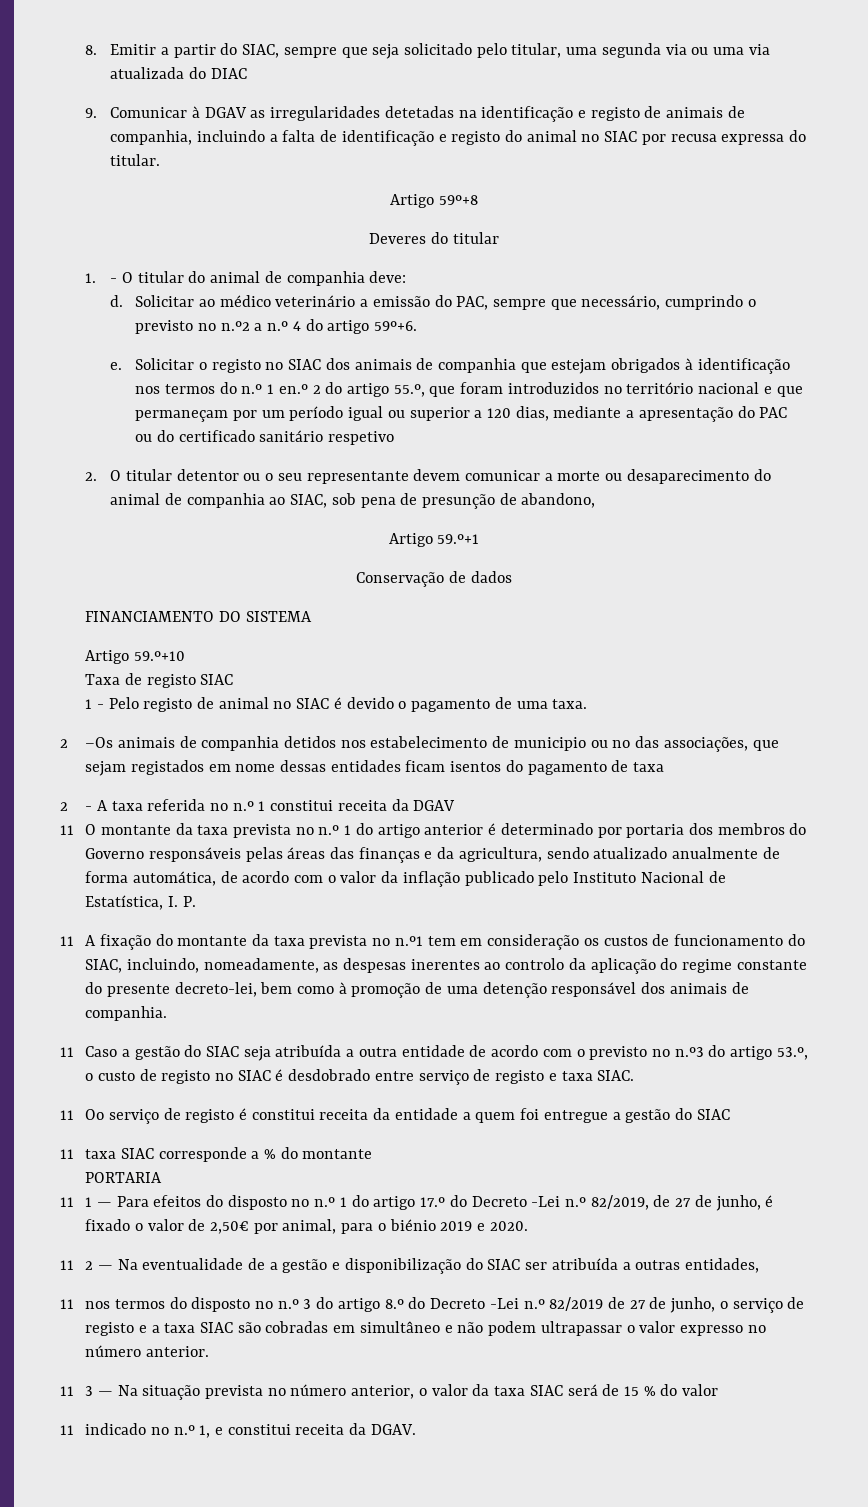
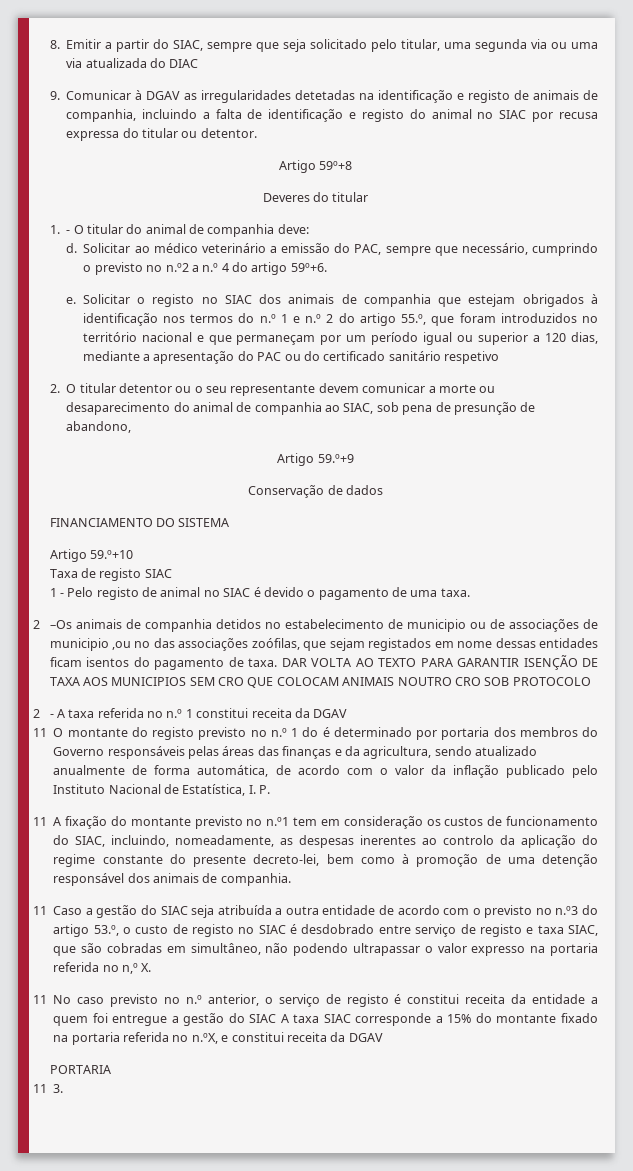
[110,154,161,166] titular. -> [141,128,257,138] titular ou detentor.
[278,384,308,394] en.º -> [293,314,322,323] e n.º
[437,534,480,544] 59.º+1 -> [317,454,354,463] 59.º+9
[340,740,366,748] nos -> [264,622,281,629] no
[612,736,748,752] no das associações, -> [489,619,598,632] [49,638,300,651] de associações de municipio ,ou no das associações zoófilas,
[633,762,665,772] taxa -> [248,655,598,670] [49,677,591,688] taxa. DAR VOLTA AO TEXTO PARA GARANTIR ISENÇÃO DE TAXA AOS MUNICIPIOS SEM CRO QUE COLOCAM ANIMAIS NOUTRO CRO SOB PROTOCOLO
[175,823,484,838] da taxa prevista no n.º 1 do artigo anterior -> [131,727,319,740] do registo previsto no n.º 1 do
[251,934,368,949] da taxa prevista -> [194,816,243,829] previsto
[597,1070,635,1081] [60,1109,105,1120] SIAC. // 11 Oo -> [568,925,598,936] [53,943,598,956] [53,962,152,974] [33,994,273,1007] SIAC, que são cobradas em simultâneo, não podendo ultrapassar o valor expresso na portaria referida no n,º X. // 11 No caso previsto no n.º anterior, o
[60,1149,74,1159] // 11 -> [280,1014,289,1023] A
[263,1147,373,1159] [85,1172,163,1183] [60,1195,774,1211] [85,1219,528,1234] [60,1258,759,1274] [60,1297,805,1313] [85,1321,766,1336] [85,1345,209,1357] [60,1384,719,1400] [60,1423,416,1438] % do montante // PORTARIA // 11 1 — Para efeitos do disposto no n.º 1 do artigo 17.º do Decreto -Lei n.º 82/2019, de 27 de junho, é fixado o valor de 2,50€ por animal, para o biénio 2019 e 2020. // 11 2 — Na eventualidade de a gestão e disponibilização do SIAC ser atribuída a outras entidades, // 11 nos termos do disposto no n.º 3 do artigo 8.º do Decreto -Lei n.º 82/2019 de 27 de junho, o serviço de registo e a taxa SIAC são cobradas em simultâneo e não podem ultrapassar o valor expresso no número anterior. // 11 3 — Na situação prevista no número anterior, o valor da taxa SIAC será de 15 % do valor // 11 indicado no n.º 1, e constitui receita da DGAV. -> [447,1013,598,1023] [53,1032,383,1045] [49,1065,111,1074] [33,1084,64,1093] 15% do montante fixado na portaria referida no n.ºX, e constitui receita da DGAV // PORTARIA // 11 3.

